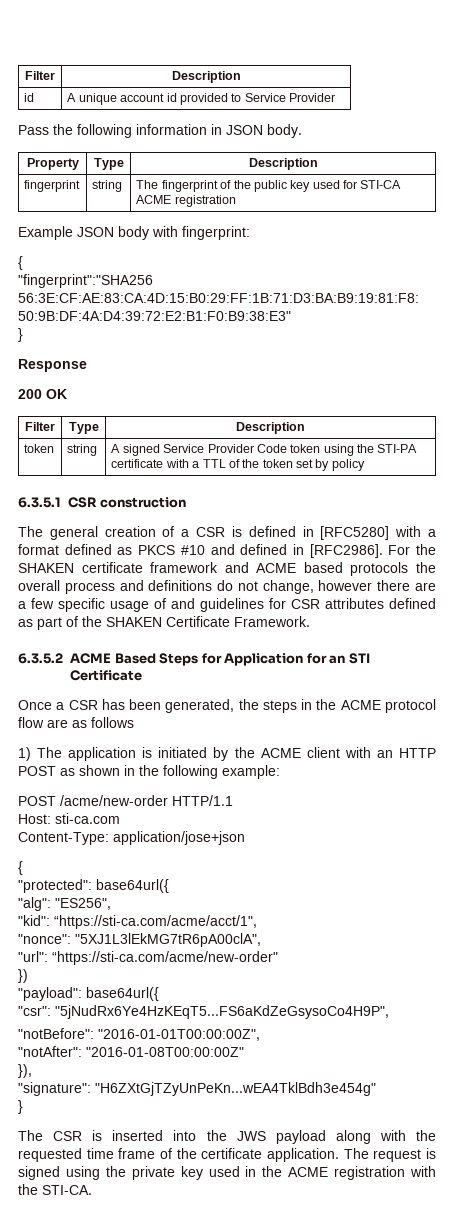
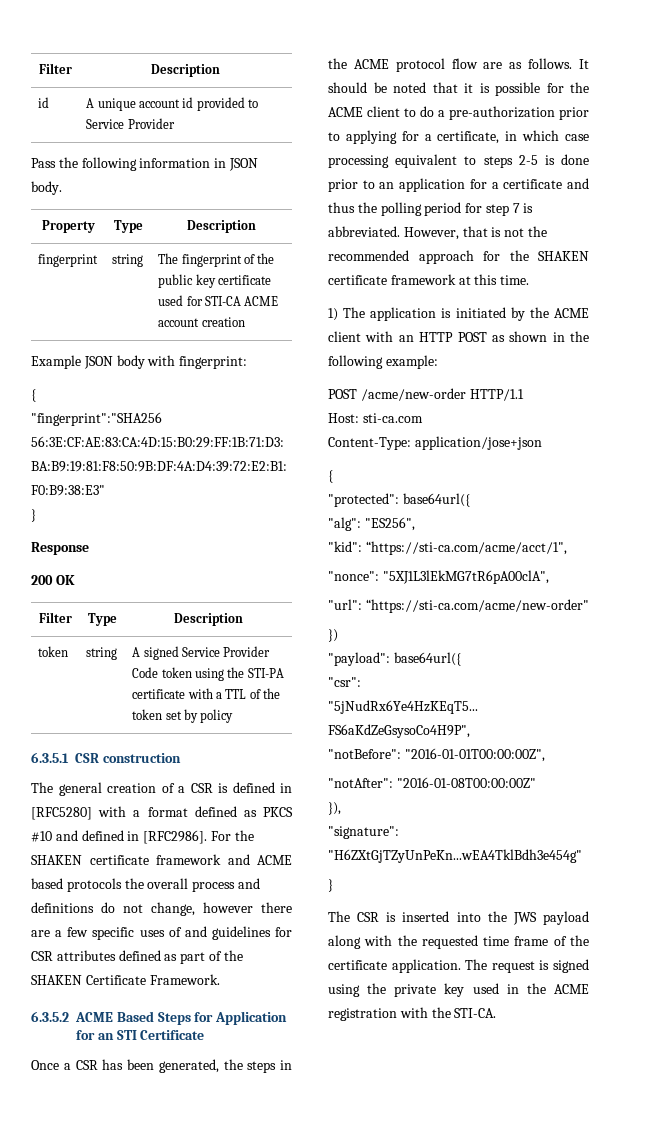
(311, 186) none -> [217,275,271,285] certificate
[174,195,236,207] registration -> [158,317,245,327] account creation
[110,601,149,612] usage -> [139,930,165,937] uses
[91,717,134,728] follows -> [528,58,589,69] [328,82,589,96] [328,106,589,120] [328,130,589,144] [328,154,589,168] [328,178,589,192] [328,202,534,216] [328,226,547,240] [328,250,589,264] [328,274,530,285] follows. It should be noted that it is possible for the ACME client to do a pre-authorization prior to applying for a certificate, in which case processing equivalent to steps 2-5 is done prior to an application for a certificate and thus the polling period for step 7 is abbreviated. However, that is not the recommended approach for the SHAKEN certificate framework at this time.

